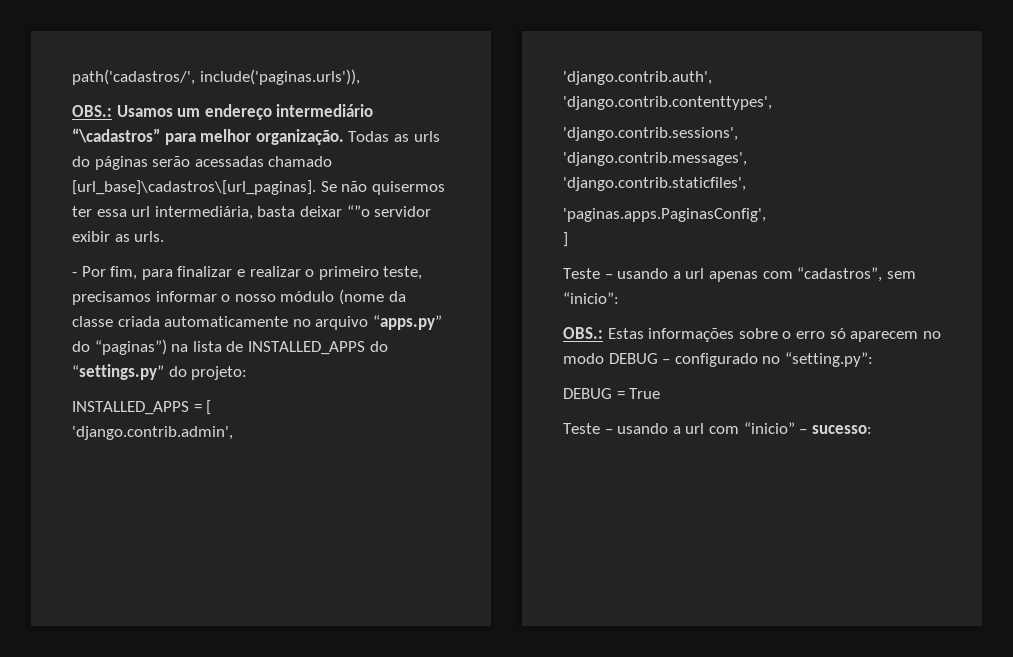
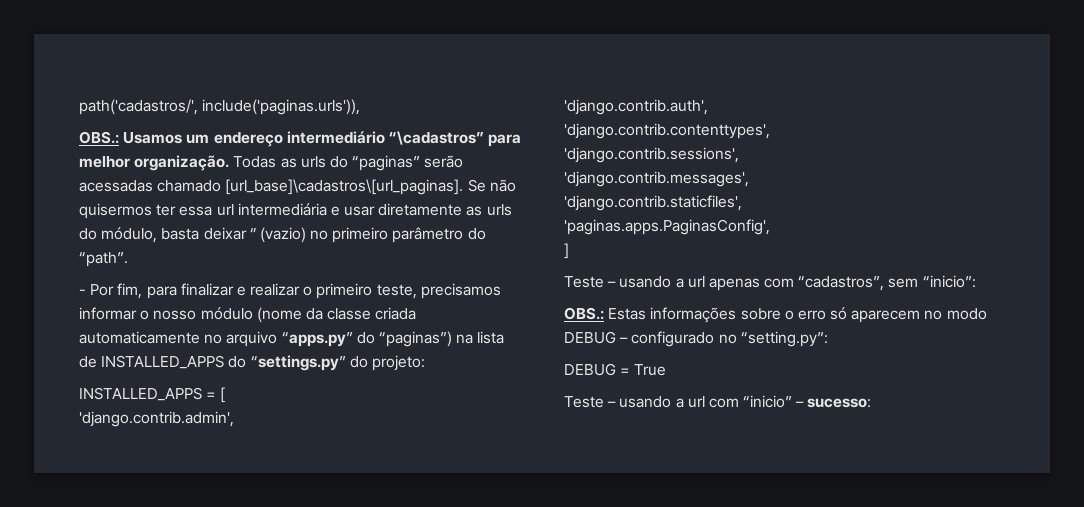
[94,156,148,170] páginas -> [352,155,421,171] “paginas”
[154,205,432,220] [72,231,165,242] intermediária, basta deixar “”o servidor exibir as urls. -> [237,203,512,216] [79,227,486,243] [79,252,128,267] intermediária e usar diretamente as urls do módulo, basta deixar ‘’ (vazio) no primeiro parâmetro do “path”.

